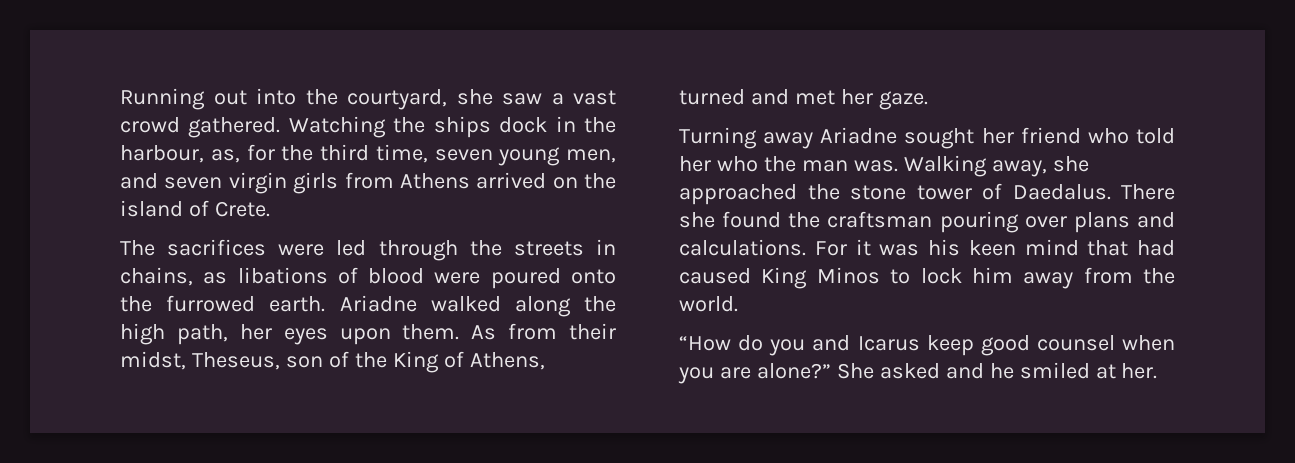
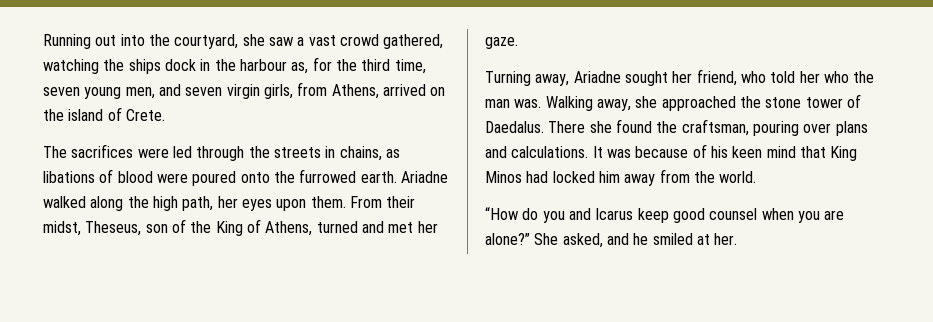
[188,116,386,138] gathered. Watching -> [383,34,444,49] [43,59,99,74] gathered, watching
[120,145,204,163] harbour, -> [239,59,287,71] harbour
[293,172,470,194] girls from Athens -> [263,82,379,99] girls, from Athens,
[471,323,558,340] As from -> [349,196,382,208] From
[763,132,814,149] away -> [535,74,570,86] away,
[1020,127,1081,144] friend -> [696,69,737,86] friend,
[827,211,933,228] craftsman -> [681,119,749,136] craftsman,
[814,239,1175,256] [679,267,962,289] For it was his keen mind that had caused King Minos to lock -> [592,144,858,161] [485,171,595,183] It was because of his keen mind that King Minos had locked
[879,363,940,379] asked -> [562,233,603,248] asked,

